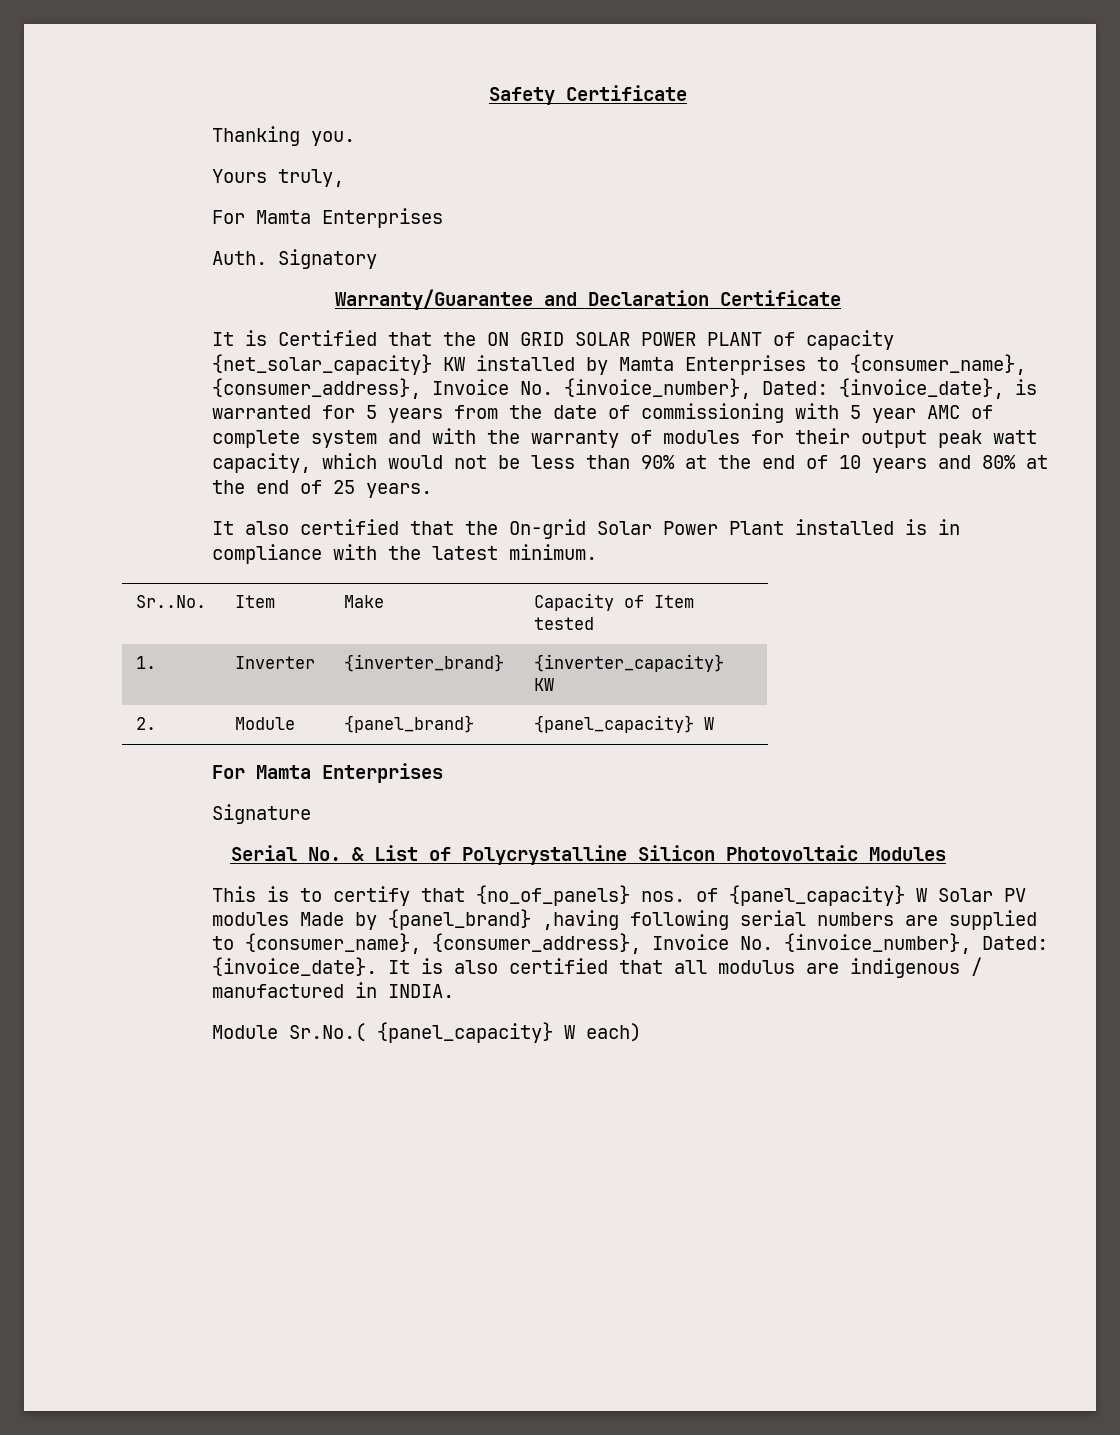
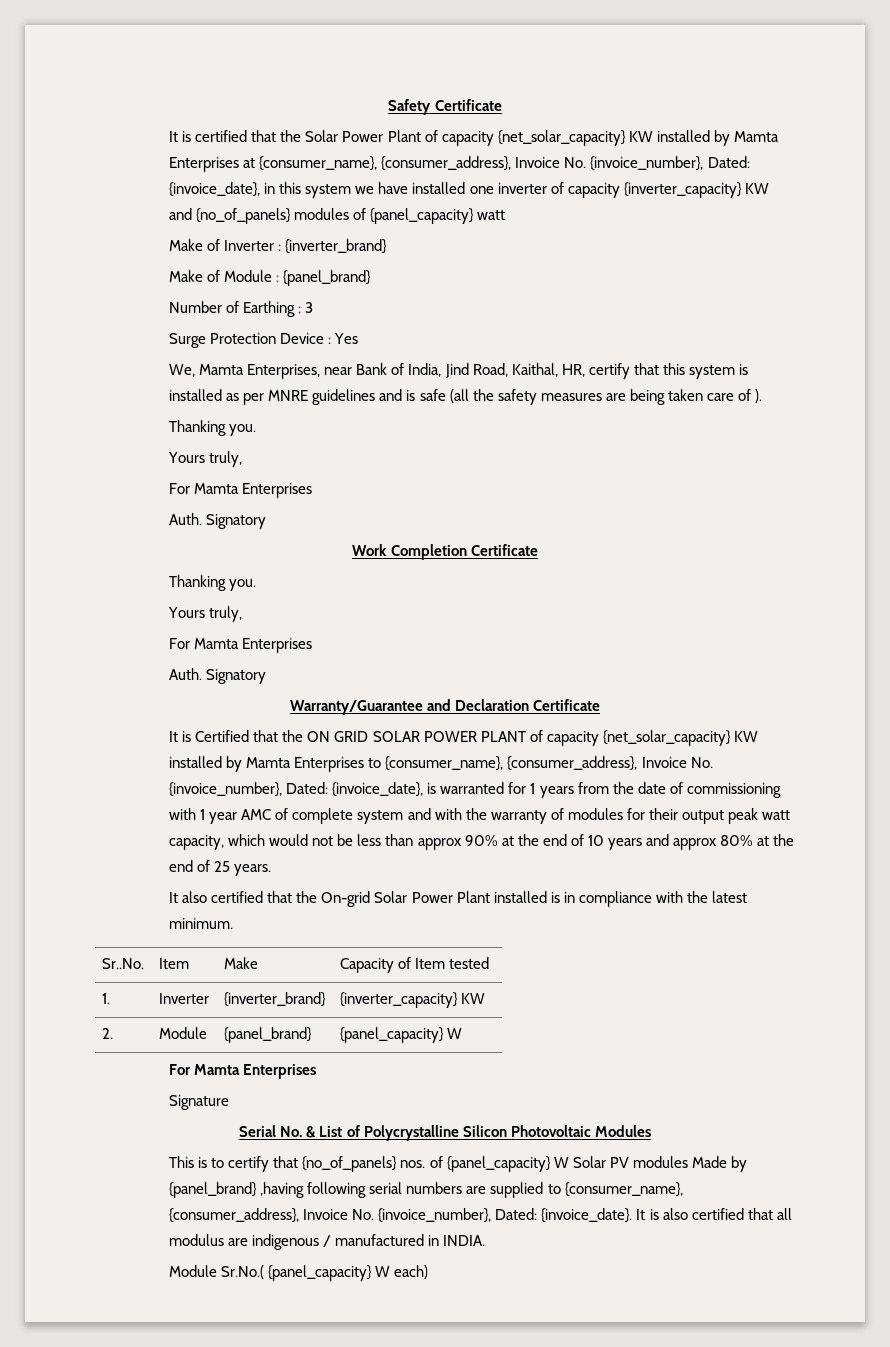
(687, 93) none -> [169,130,779,146] [169,156,750,172] [169,182,769,198] [169,208,506,224] [169,239,388,254] [169,270,372,286] [169,301,314,317] [169,333,359,348] [169,363,748,379] [169,389,763,405] [169,420,257,436] [168,451,243,467] [169,483,313,498] [169,513,267,529] [352,544,538,560] // It is certified that the Solar Power Plant of capacity {net_solar_capacity} KW installed by Mamta Enterprises at {consumer_name}, {consumer_address}, Invoice No. {invoice_number}, Dated: {invoice_date}, in this system we have installed one inverter of capacity {inverter_capacity} KW and {no_of_panels} modules of {panel_capacity} watt // Make of Inverter : {inverter_brand} // Make of Module : {panel_brand} // Number of Earthing : 3 // Surge Protection Device : Yes // We, Mamta Enterprises, near Bank of India, Jind Road, Kaithal, HR, certify that this system is installed as per MNRE guidelines and is safe (all the safety measures are being taken care of ). // Thanking you. // Yours truly, // For Mamta Enterprises // Auth. Signatory // Work Completion Certificate
[366,405,378,419] 5 -> [530,783,536,794] 1
[850,405,862,419] 5 -> [200,809,206,820] 1
(631, 462) none -> [417,838,461,850] approx
(972, 462) none -> [672,838,716,850] approx

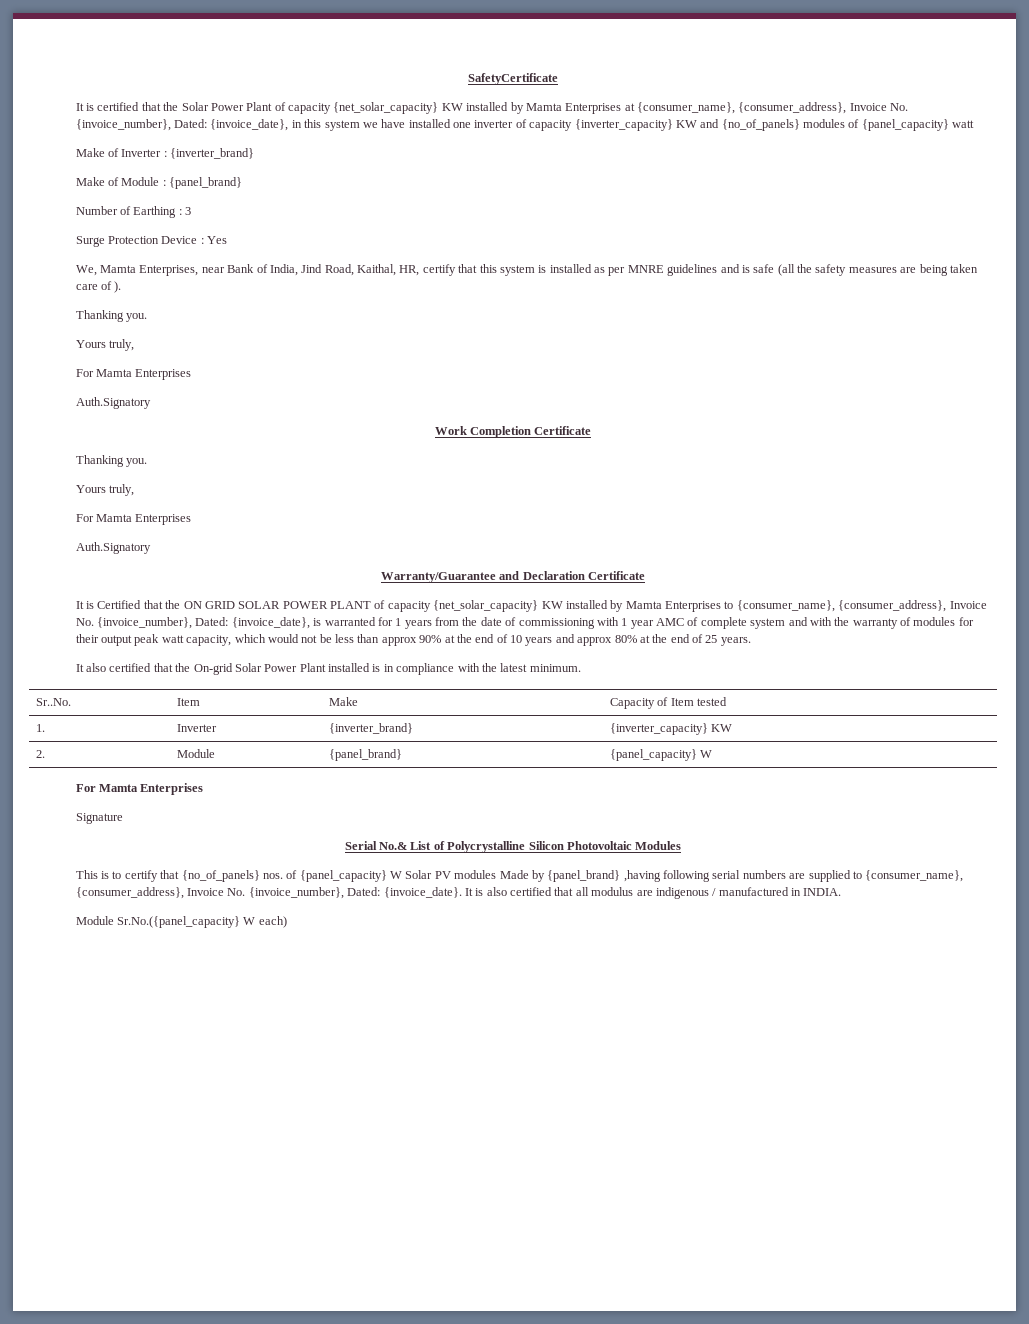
[388,99,502,115] Safety Certificate -> [468,73,558,85] SafetyCertificate
[169,513,267,529] Auth. Signatory -> [75,397,151,409] Auth.Signatory
[169,668,267,684] Auth. Signatory -> [75,542,151,554] Auth.Signatory
[280,1126,317,1138] No. & -> [379,842,408,850] No.&
[221,1265,373,1281] Sr.No.( {panel_capacity} -> [117,916,241,928] Sr.No.({panel_capacity}

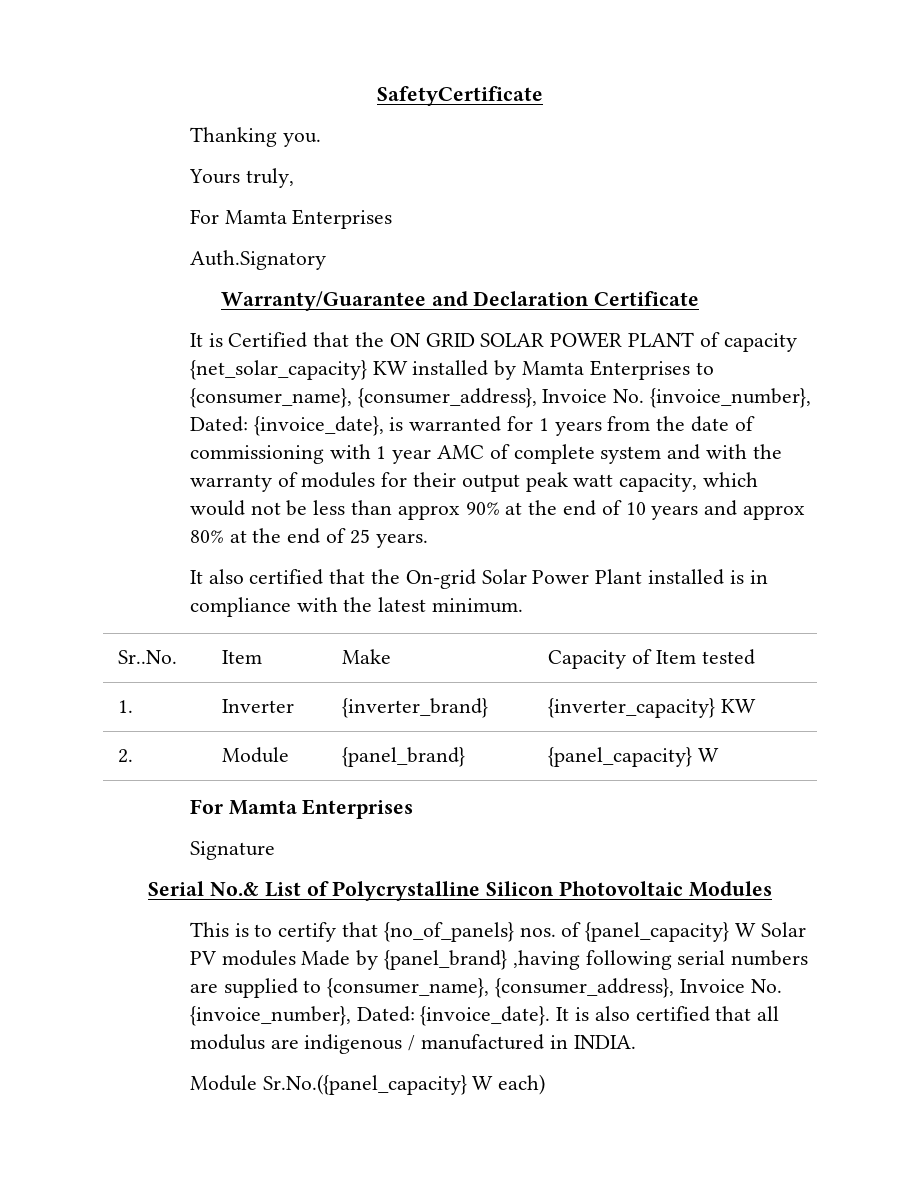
[75,102,909,114] [75,119,975,131] [75,148,255,159] [75,177,243,189] [75,206,192,218] [75,236,228,247] [75,264,978,276] [75,281,122,293] [75,310,148,322] [75,339,135,351] [75,369,192,380] [75,397,151,409] [434,426,592,438] // It is certified that the Solar Power Plant of capacity {net_solar_capacity} KW installed by Mamta Enterprises at {consumer_name}, {consumer_address}, Invoice No. {invoice_number}, Dated: {invoice_date}, in this system we have installed one inverter of capacity {inverter_capacity} KW and {no_of_panels} modules of {panel_capacity} watt // Make of Inverter : {inverter_brand} // Make of Module : {panel_brand} // Number of Earthing : 3 // Surge Protection Device : Yes // We, Mamta Enterprises, near Bank of India, Jind Road, Kaithal, HR, certify that this system is installed as per MNRE guidelines and is safe (all the safety measures are being taken care of ). // Thanking you. // Yours truly, // For Mamta Enterprises // Auth.Signatory // Work Completion Certificate -> (543, 96) none

